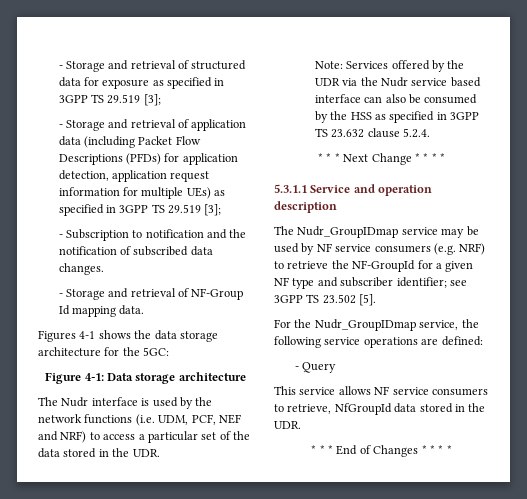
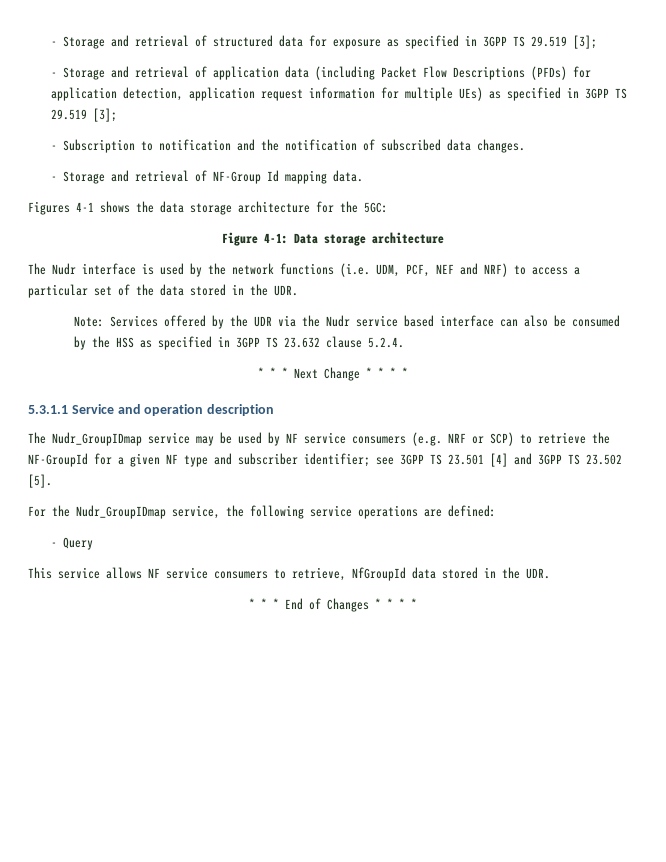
[459,243,486,255] NRF) -> [448,432,514,446] NRF or SCP)
(320, 298) none -> [448,453,580,467] 23.501 [4] and 3GPP TS

